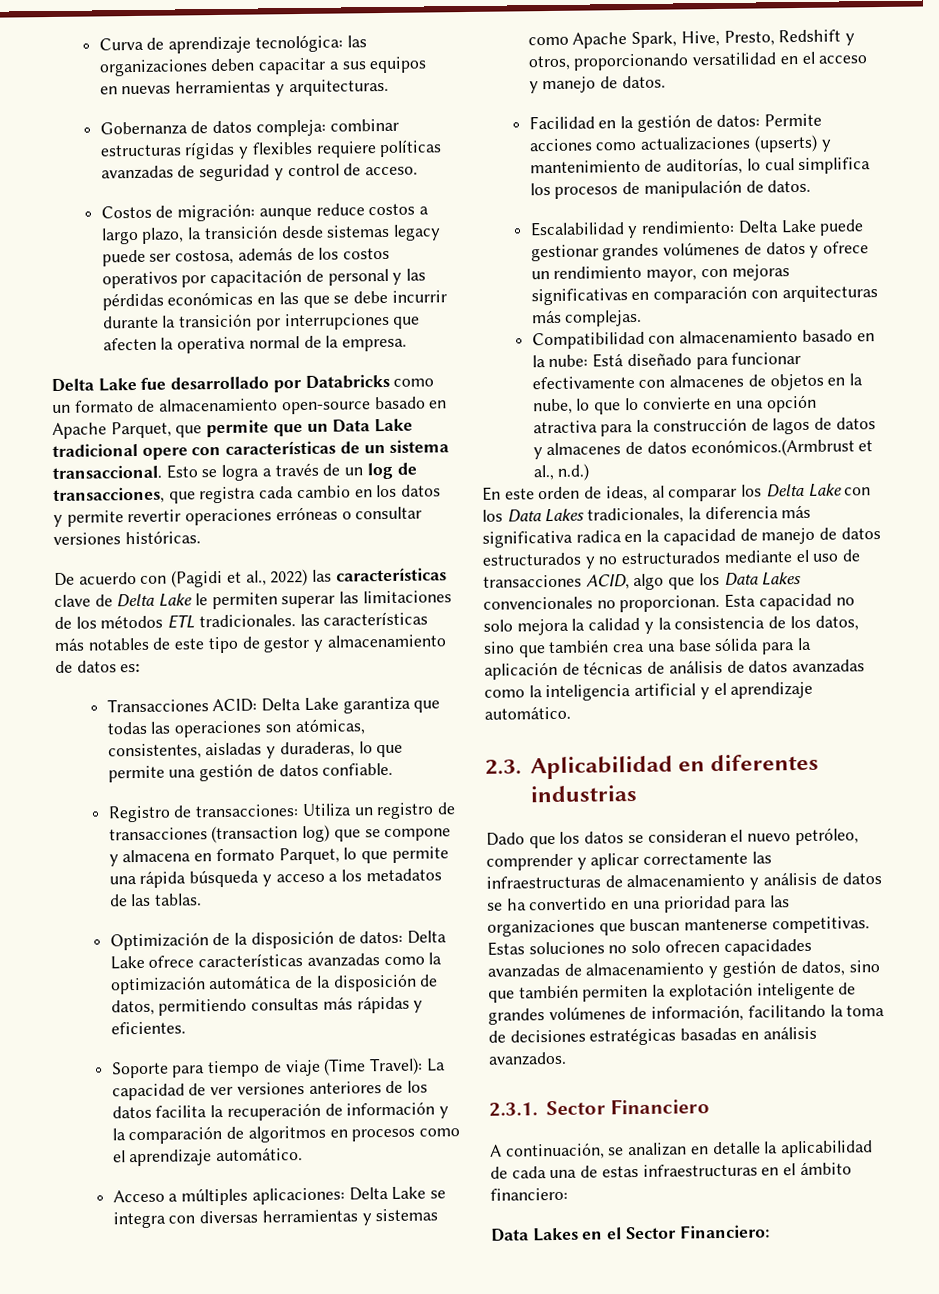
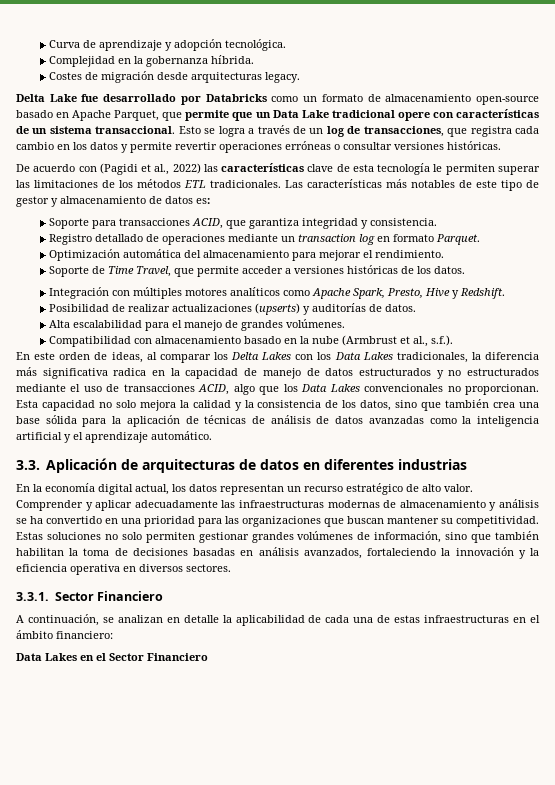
[254,34,367,53] [98,56,428,77] [99,78,389,97] [99,118,399,137] [99,139,443,160] [100,163,419,182] [100,203,430,222] [100,224,442,245] [101,247,391,267] [101,268,427,289] [101,290,447,311] [101,312,421,331] [102,335,408,354] tecnológica: las organizaciones deben capacitar a sus equipos en nuevas herramientas y arquitecturas. // Gobernanza de datos compleja: combinar estructuras rígidas y flexibles requiere políticas avanzadas de seguridad y control de acceso. // Costos de migración: aunque reduce costos a largo plazo, la transición desde sistemas legacy puede ser costosa, además de los costos operativos por capacitación de personal y las pérdidas económicas en las que se debe incurrir durante la transición por interrupciones que afecten la operativa normal de la empresa. -> [165,39,287,51] [49,55,255,67] [49,71,301,83] y adopción tecnológica. // Complejidad en la gobernanza híbrida. // Costes de migración desde arquitecturas legacy.
[116,593,193,608] Delta Lake -> [352,163,431,175] esta tecnología
[299,613,320,627] las -> [285,180,303,188] Las
[106,696,441,714] [106,718,366,738] [107,741,404,760] [107,762,394,783] [107,802,457,823] [108,824,452,844] [108,846,449,867] [108,868,442,888] [108,893,203,907] [109,930,448,951] [109,952,443,970] [109,973,439,995] [110,995,424,1016] [110,1021,186,1035] [110,1057,446,1079] [111,1080,429,1101] [111,1101,450,1121] [111,1125,461,1145] [112,1147,304,1167] [112,1186,447,1206] [112,1208,439,1229] [527,29,856,49] [527,51,868,71] [528,75,666,94] [528,113,823,132] [528,134,832,153] [529,157,872,175] [529,179,812,199] [529,219,865,239] [530,241,870,262] [530,264,790,282] [530,285,878,306] [530,309,643,327] Transacciones ACID: Delta Lake garantiza que todas las operaciones son atómicas, consistentes, aisladas y duraderas, lo que permite una gestión de datos confiable. // Registro de transacciones: Utiliza un registro de transacciones (transaction log) que se compone y almacena en formato Parquet, lo que permite una rápida búsqueda y acceso a los metadatos de las tablas. // Optimización de la disposición de datos: Delta Lake ofrece características avanzadas como la optimización automática de la disposición de datos, permitiendo consultas más rápidas y eficientes. // Soporte para tiempo de viaje (Time Travel): La capacidad de ver versiones anteriores de los datos facilita la recuperación de información y la comparación de algoritmos en procesos como el aprendizaje automático. // Acceso a múltiples aplicaciones: Delta Lake se integra con diversas herramientas y sistemas como Apache Spark, Hive, Presto, Redshift y otros, proporcionando versatilidad en el acceso y manejo de datos. // Facilidad en la gestión de datos: Permite acciones como actualizaciones (upserts) y mantenimiento de auditorías, lo cual simplifica los procesos de manipulación de datos. // Escalabilidad y rendimiento: Delta Lake puede gestionar grandes volúmenes de datos y ofrece un rendimiento mayor, con mejoras significativas en comparación con arquitecturas más complejas. -> [49,218,438,229] [49,234,481,245] [49,249,445,261] [49,265,466,277] [49,287,506,299] [49,303,417,315] [49,319,346,331] Soporte para transacciones ACID, que garantiza integridad y consistencia. // Registro detallado de operaciones mediante un transaction log en formato Parquet. // Optimización automática del almacenamiento para mejorar el rendimiento. // Soporte de Time Travel, que permite acceder a versiones históricas de los datos. // Integración con múltiples motores analíticos como Apache Spark, Presto, Hive y Redshift. // Posibilidad de realizar actualizaciones (upserts) y auditorías de datos. // Alta escalabilidad para el manejo de grandes volúmenes.
[548,351,802,370] [531,373,864,391] [532,394,817,415] [532,417,876,437] [532,438,874,460] [532,463,591,481] nube: Está diseñado para funcionar efectivamente con almacenes de objetos en la nube, lo que lo convierte en una opción atractiva para la construcción de lagos de datos y almacenes de datos económicos.(Armbrust et al., n.d.) -> [312,335,454,347] nube (Armbrust et al., s.f.).
[807,483,842,497] Lake -> [261,352,292,360] Lakes
[485,753,820,780] [529,784,637,803] [486,827,859,849] [486,853,573,871] 2.3. Aplicabilidad en diferentes industrias // Dado que los datos se consideran el nuevo petróleo, comprender -> [16,458,467,473] [16,483,473,495] [16,500,83,511] 3.3. Aplicación de arquitecturas de datos en diferentes industrias // En la economía digital actual, los datos representan un recurso estratégico de alto valor. Comprender
[643,852,749,865] correctamente -> [134,500,218,508] adecuadamente
(601, 882) none -> [327,500,380,508] modernas
[820,872,883,885] de datos -> (540, 503) none
[684,916,870,934] mantenerse competitivas. -> [387,516,539,527] mantener su competitividad.
[664,938,812,956] [487,960,881,979] [488,982,857,1003] [488,1004,826,1025] ofrecen capacidades avanzadas de almacenamiento y gestión de datos, sino que también permiten la explotación inteligente de grandes volúmenes de información, facilitando -> [145,531,540,543] [16,548,64,556] permiten gestionar grandes volúmenes de información, sino que también habilitan
[589,1027,677,1046] estratégicas -> (188, 552) none
[488,1051,567,1066] [489,1102,538,1117] avanzados. // 2.3.1. -> [303,547,539,559] [16,564,231,575] [16,592,49,601] avanzados, fortaleciendo la innovación y la eficiencia operativa en diversos sectores. // 3.3.1.
[678,1224,770,1239] Financiero: -> [147,653,208,661] Financiero

